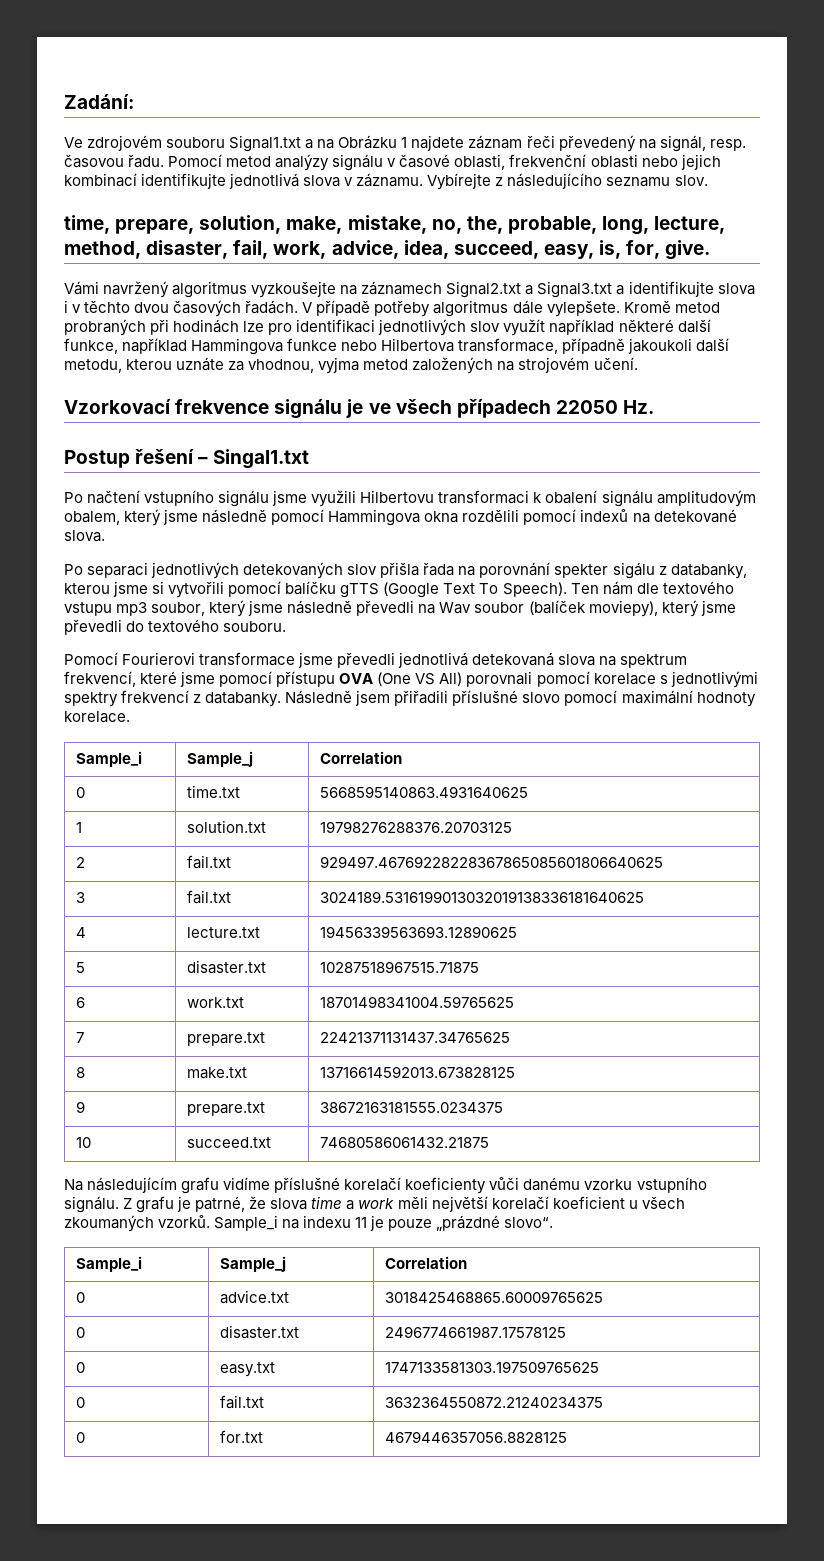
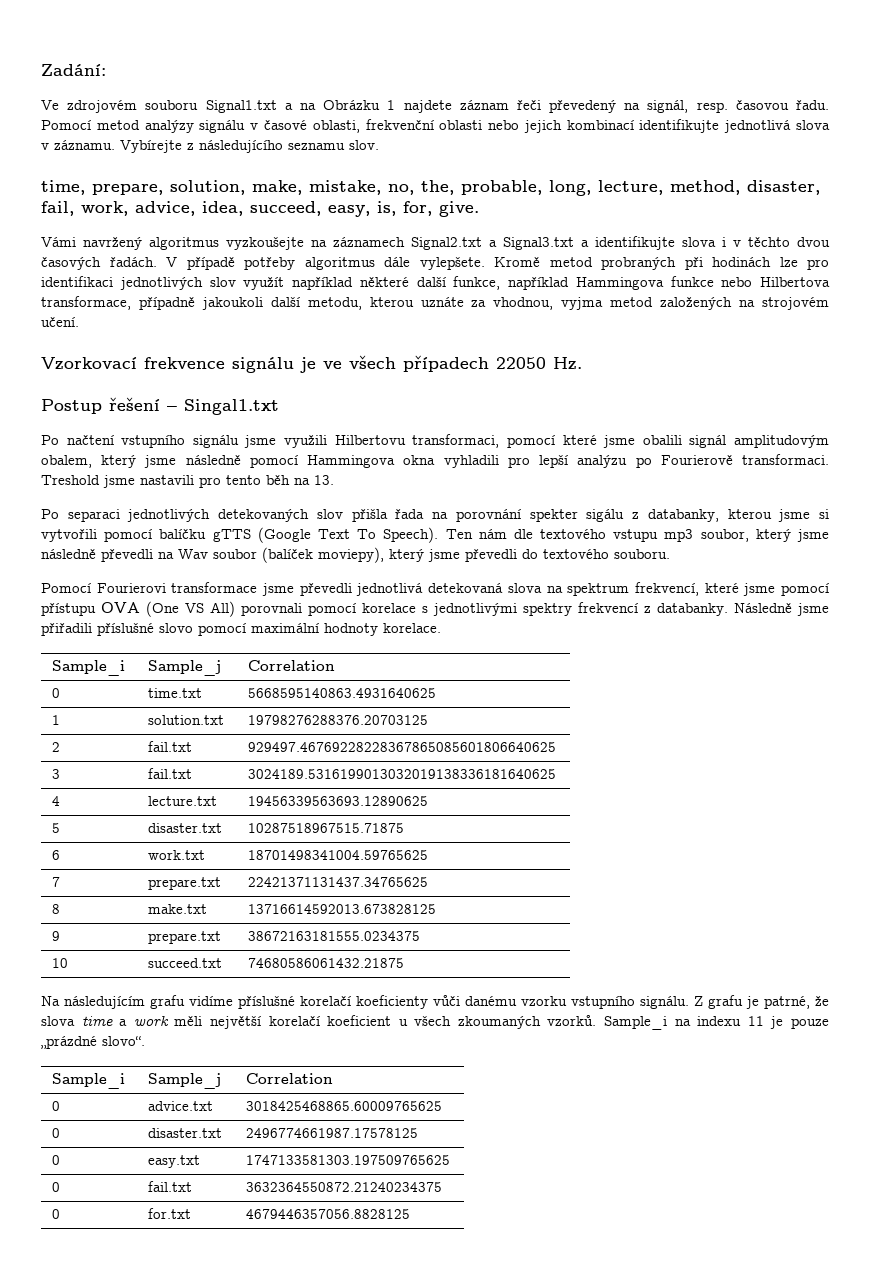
[438,490,653,507] transformaci k obalení signálu -> [412,434,727,448] transformaci, pomocí které jsme obalili signál
[462,509,737,525] [64,530,105,542] rozdělili pomocí indexů na detekované slova. -> [443,454,830,468] [41,475,334,488] vyhladili pro lepší analýzu po Fourierově transformaci. Treshold jsme nastavili pro tento běh na 13.
[355,690,391,706] jsem -> [797,603,829,616] jsme

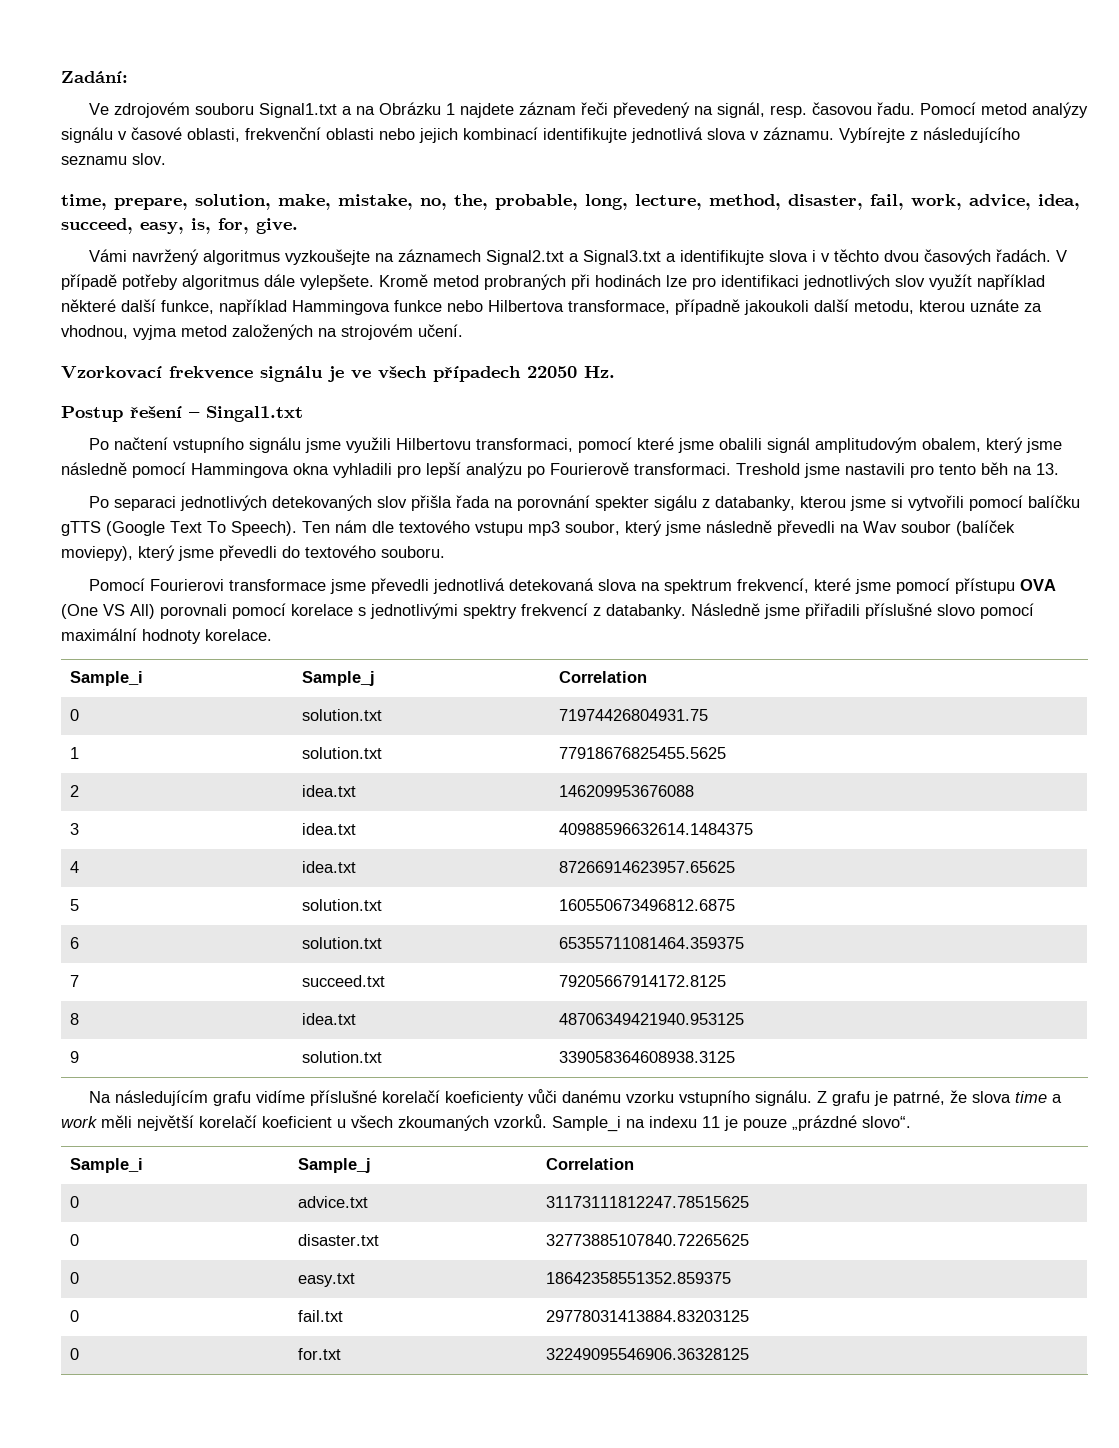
[148,688,203,698] [248,688,437,698] time.txt | 5668595140863.4931640625 -> [302,709,383,721] [559,709,709,721] solution.txt | 71974426804931.75
[248,715,429,725] 19798276288376.20703125 -> [559,747,727,759] 77918676825455.5625
[148,741,193,752] [248,742,557,752] fail.txt | 929497.46769228228367865085601806640625 -> [302,785,357,797] [559,785,695,797] idea.txt | 146209953676088
[148,768,193,779] [248,769,557,779] fail.txt | 3024189.5316199013032019138336181640625 -> [302,823,357,835] [559,823,754,835] idea.txt | 40988596632614.1484375
[148,796,218,806] [248,796,429,806] lecture.txt | 19456339563693.12890625 -> [302,861,357,873] [559,861,736,873] idea.txt | 87266914623957.65625
[148,823,223,833] [248,823,405,833] disaster.txt | 10287518967515.71875 -> [302,899,383,911] [559,899,736,911] solution.txt | 160550673496812.6875
[148,850,206,860] [248,850,429,860] work.txt | 18701498341004.59765625 -> [302,937,383,949] [559,937,745,949] solution.txt | 65355711081464.359375
[148,877,222,890] [248,877,429,887] prepare.txt | 22421371131437.34765625 -> [302,975,386,987] [559,975,727,987] succeed.txt | 79205667914172.8125
[148,904,208,914] [248,904,437,914] make.txt | 13716614592013.673828125 -> [302,1013,357,1025] [559,1013,745,1025] idea.txt | 48706349421940.953125
[148,931,222,944] [248,931,421,941] [52,958,69,968] [148,958,223,968] [248,958,405,968] prepare.txt | 38672163181555.0234375 // 10 | succeed.txt | 74680586061432.21875 -> [302,1051,383,1063] [559,1051,736,1063] solution.txt | 339058364608938.3125
[246,1101,443,1111] 3018425468865.60009765625 -> [546,1196,750,1208] 31173111812247.78515625
[246,1128,419,1138] 2496774661987.17578125 -> [546,1234,750,1246] 32773885107840.72265625
[246,1155,451,1165] 1747133581303.197509765625 -> [546,1272,732,1284] 18642358551352.859375
[246,1182,443,1192] 3632364550872.21240234375 -> [546,1310,750,1322] 29778031413884.83203125
[246,1209,411,1219] 4679446357056.8828125 -> [546,1348,750,1360] 32249095546906.36328125

